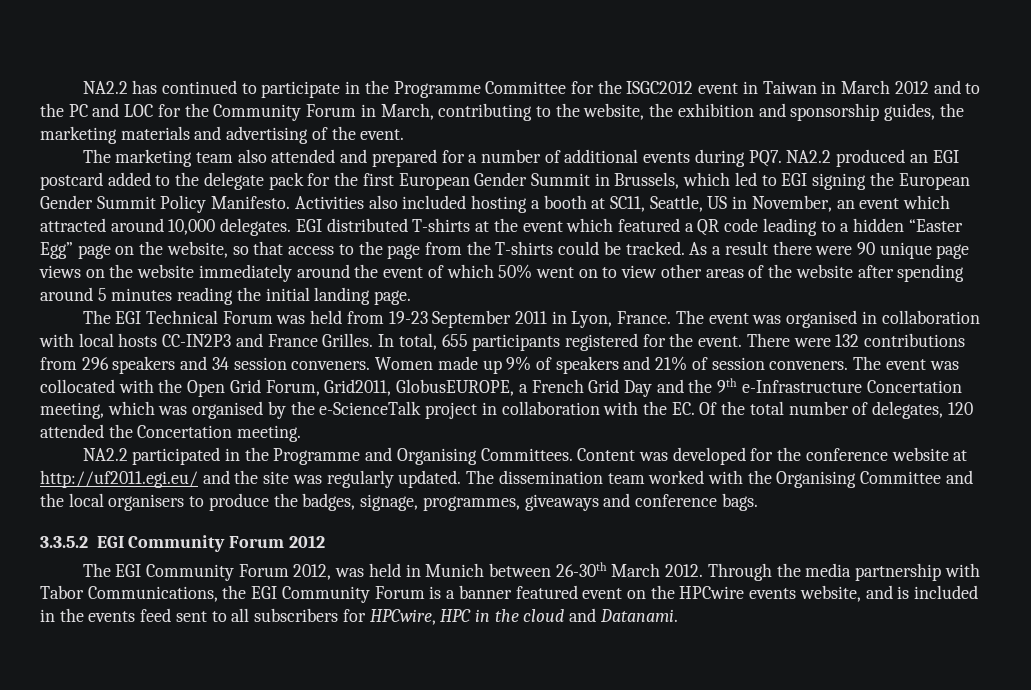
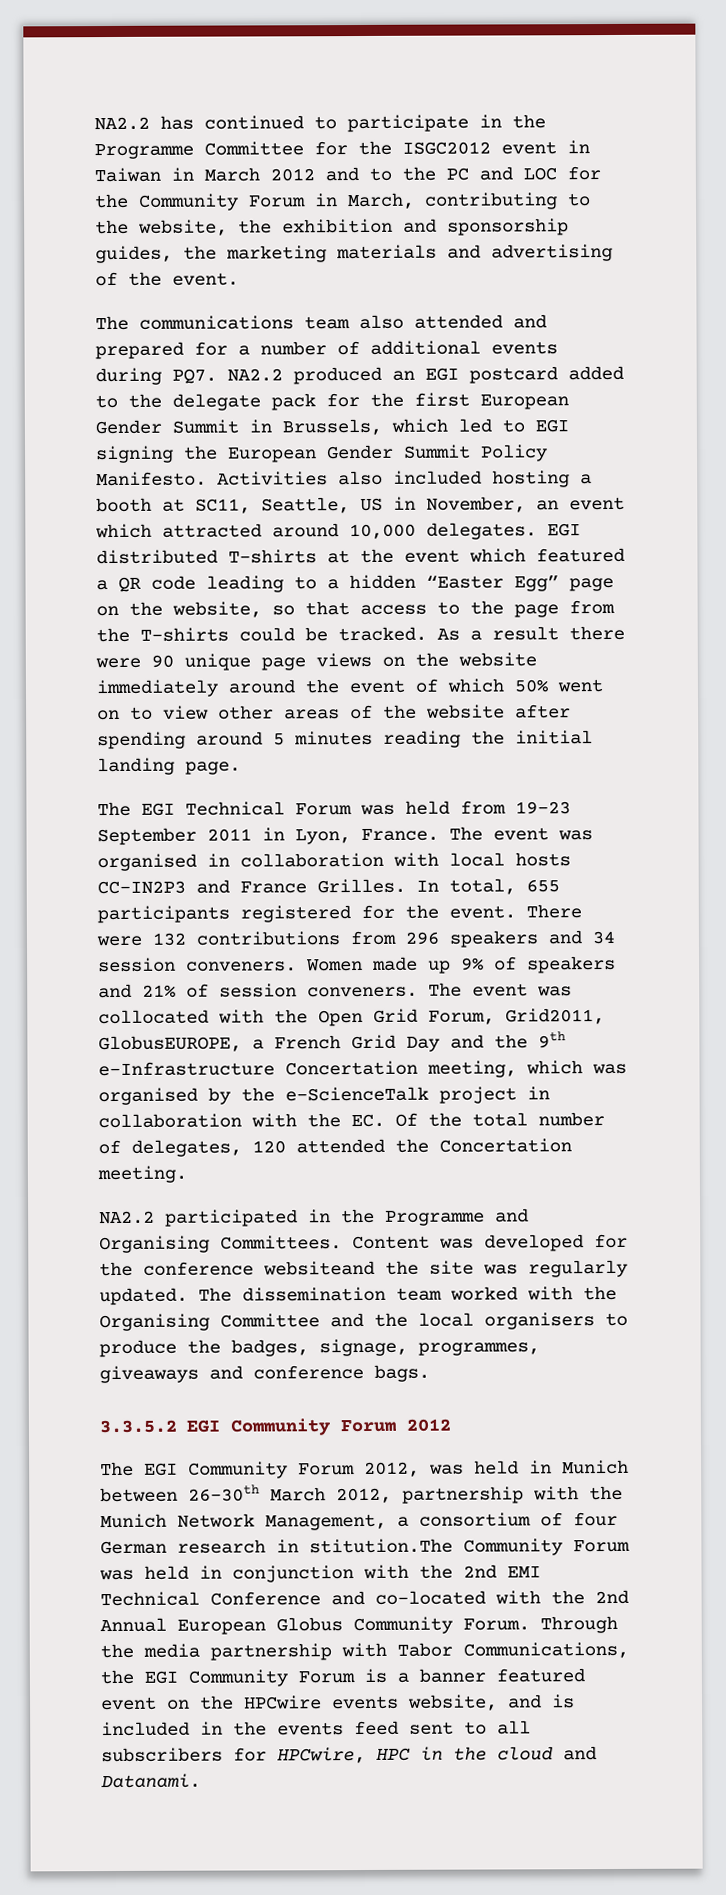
[115,149,193,167] marketing -> [139,315,294,330] communications
[891,447,968,461] [40,470,230,488] website at http://uf2011.egi.eu/ and -> [263,1260,375,1276] websiteand
[665,564,704,577] 2012. -> [336,1485,623,1504] [100,1511,618,1531] [100,1538,630,1556] [99,1564,541,1583] [100,1589,629,1607] [100,1616,530,1635] 2012, partnership with the Munich Network Management, a consortium of four German research in stitution.The Community Forum was held in conjunction with the 2nd EMI Technical Conference and co-located with the 2nd Annual European Globus Community Forum.

